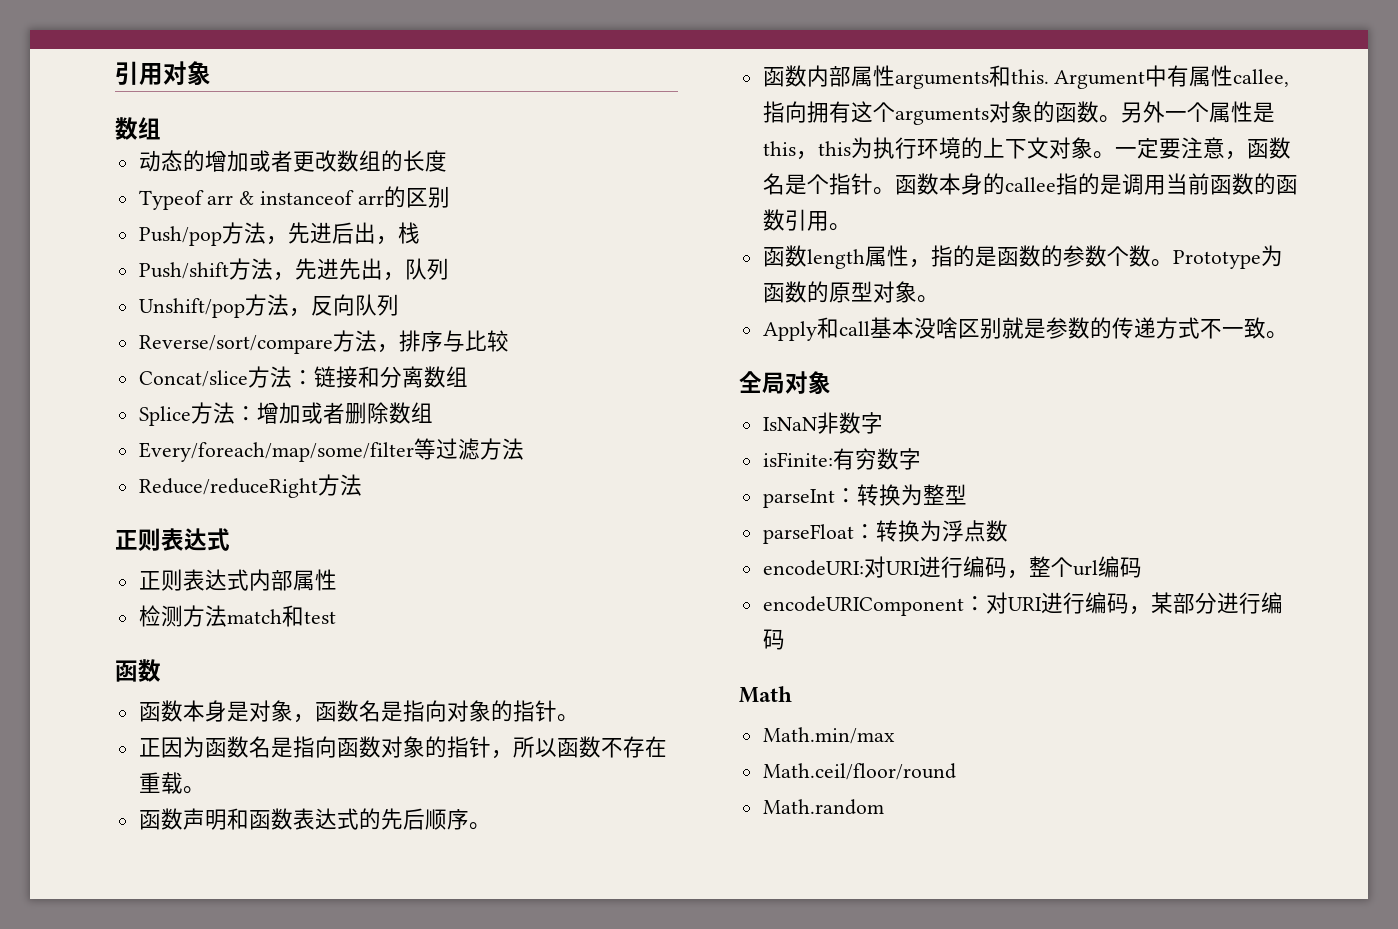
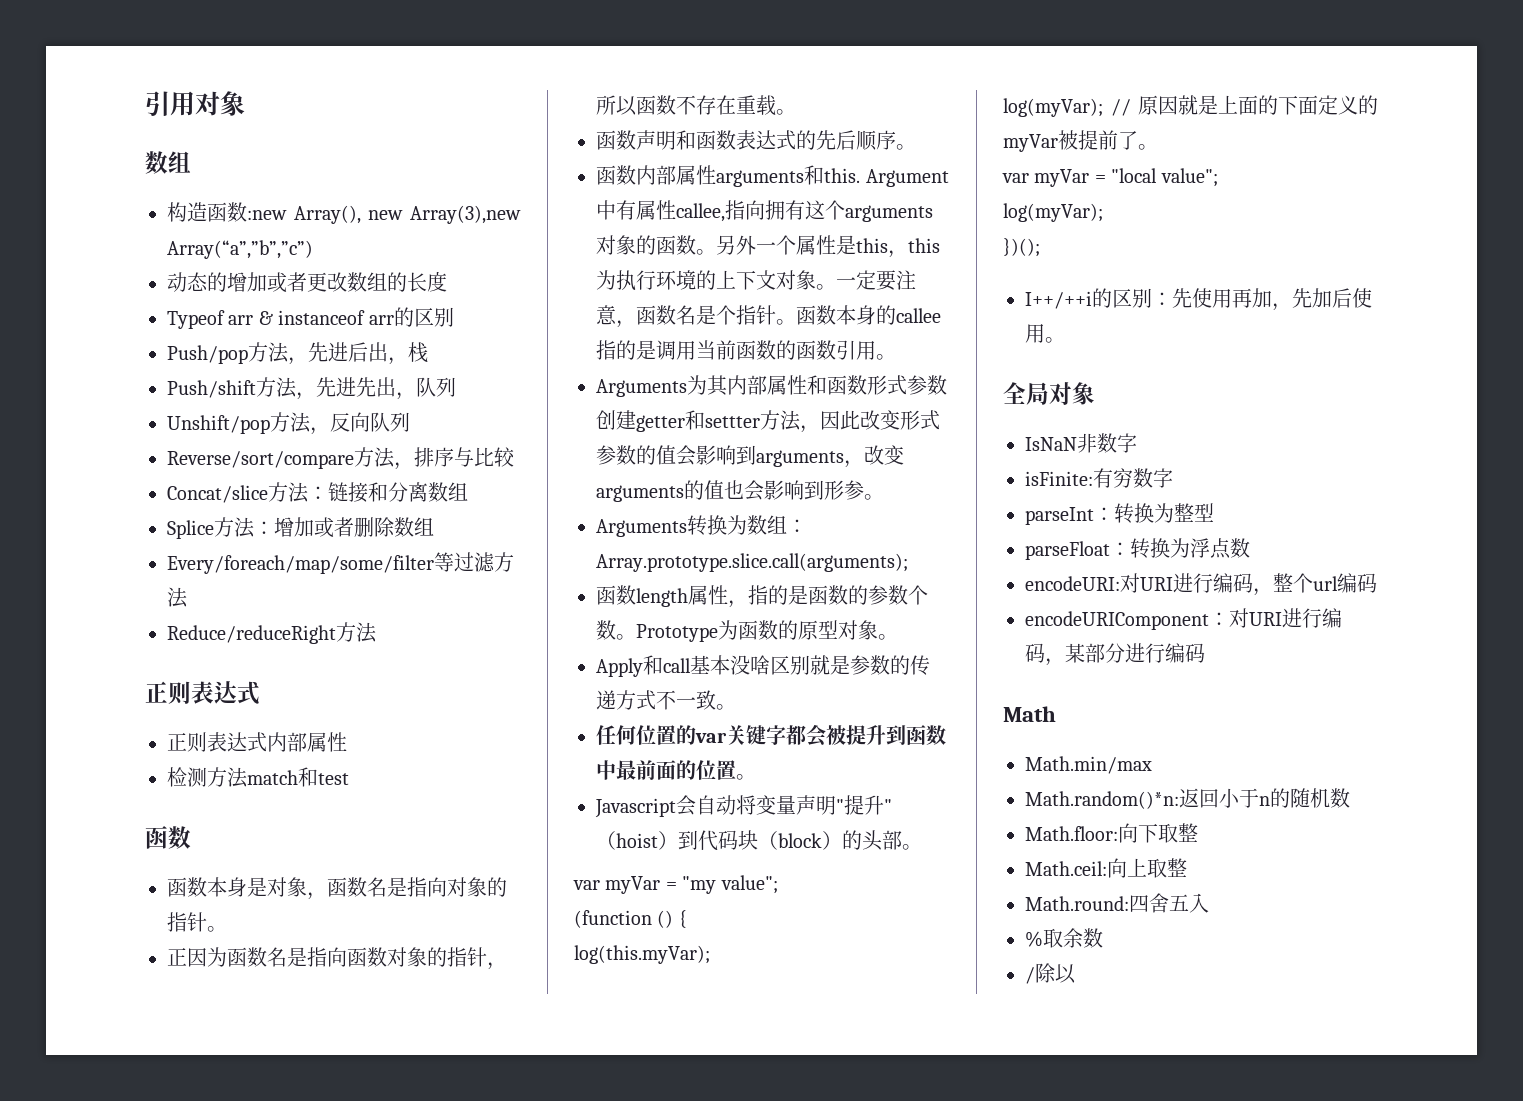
(161, 128) none -> [167,202,521,224] [167,240,313,259] // 构造函数:new Array(), new Array(3),new Array(“a”,”b”,”c”)
(851, 227) none -> [596,375,947,397] [596,410,940,433] [596,445,904,468] [596,480,884,502] [596,515,807,537] [596,553,908,572] // Arguments为其内部属性和函数形式参数创建getter和settter方法，因此改变形式参数的值会影响到arguments，改变arguments的值也会影响到形参。 // Arguments转换为数组：Array.prototype.slice.call(arguments);
(1288, 335) none -> [596,724,946,747] [596,760,756,780] [595,795,892,818] [596,830,922,851] [573,875,778,894] [574,910,687,928] [574,945,710,964] [1003,95,1378,117] [1003,130,1158,152] [1002,168,1218,187] [1003,203,1103,222] [1003,238,1040,257] [1025,288,1372,311] [1025,324,1065,343] // 任何位置的var关键字都会被提升到函数中最前面的位置。 // Javascript会自动将变量声明"提升"（hoist）到代码块（block）的头部。 // var myVar = "my value"; // (function () { // log(this.myVar); // log(myVar); // 原因就是上面的下面定义的myVar被提前了。 // var myVar = "local value"; // log(myVar); // })(); // I++/++i的区别：先使用再加，先加后使用。
[762,763,956,780] [762,799,884,815] Math.ceil/floor/round // Math.random -> [1025,788,1350,809] [1025,823,1198,843] [1025,858,1187,878] [1025,893,1209,913] [1025,928,1103,948] [1025,963,1076,984] Math.random()*n:返回小于n的随机数 // Math.floor:向下取整 // Math.ceil:向上取整 // Math.round:四舍五入 // %取余数 // /除以

